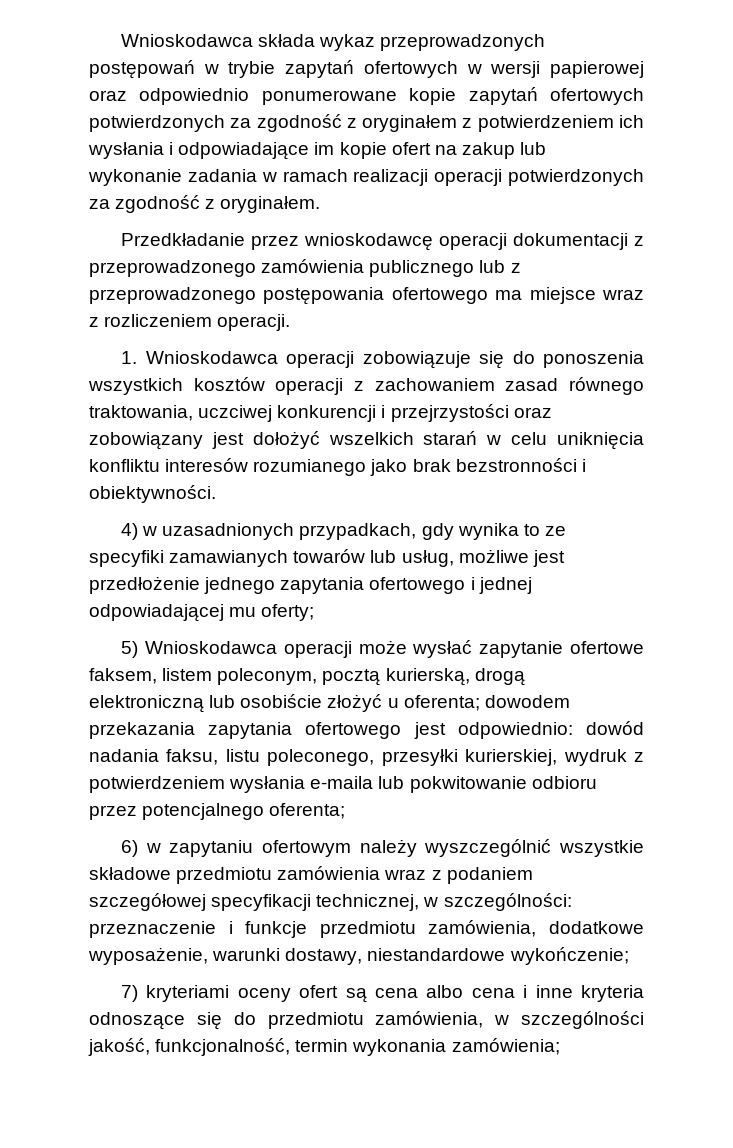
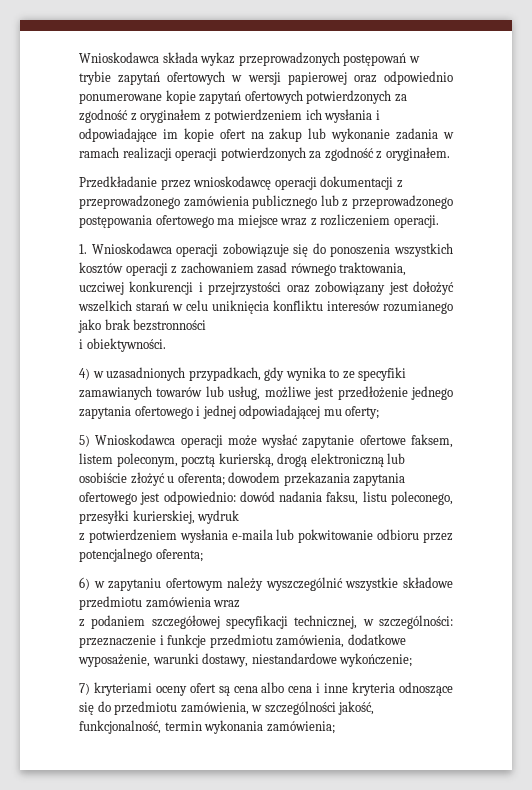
(577, 465) none -> (207, 325) //
(627, 757) none -> (240, 517) //
(427, 874) none -> (241, 604) //

